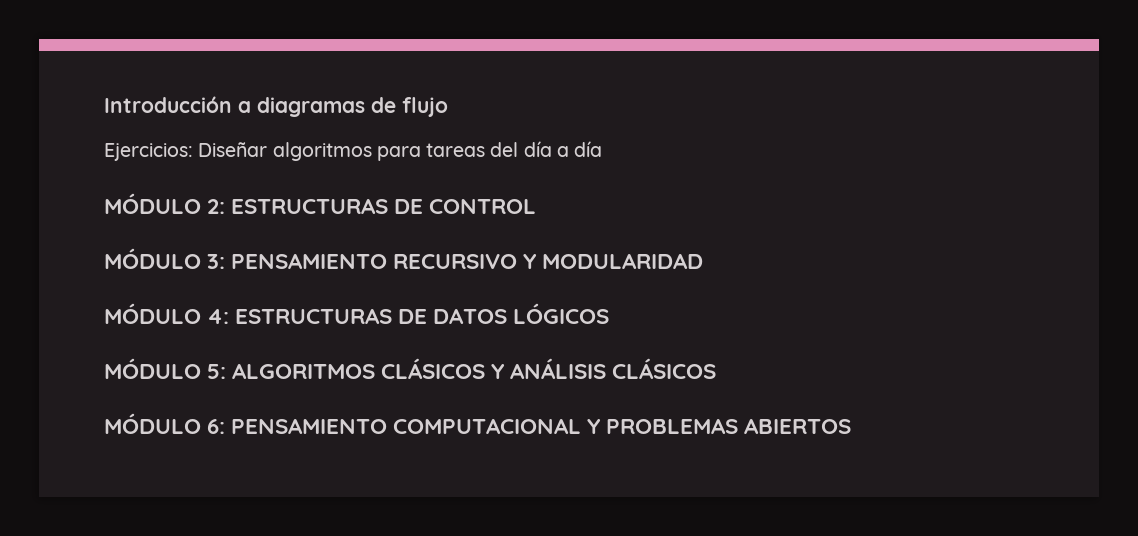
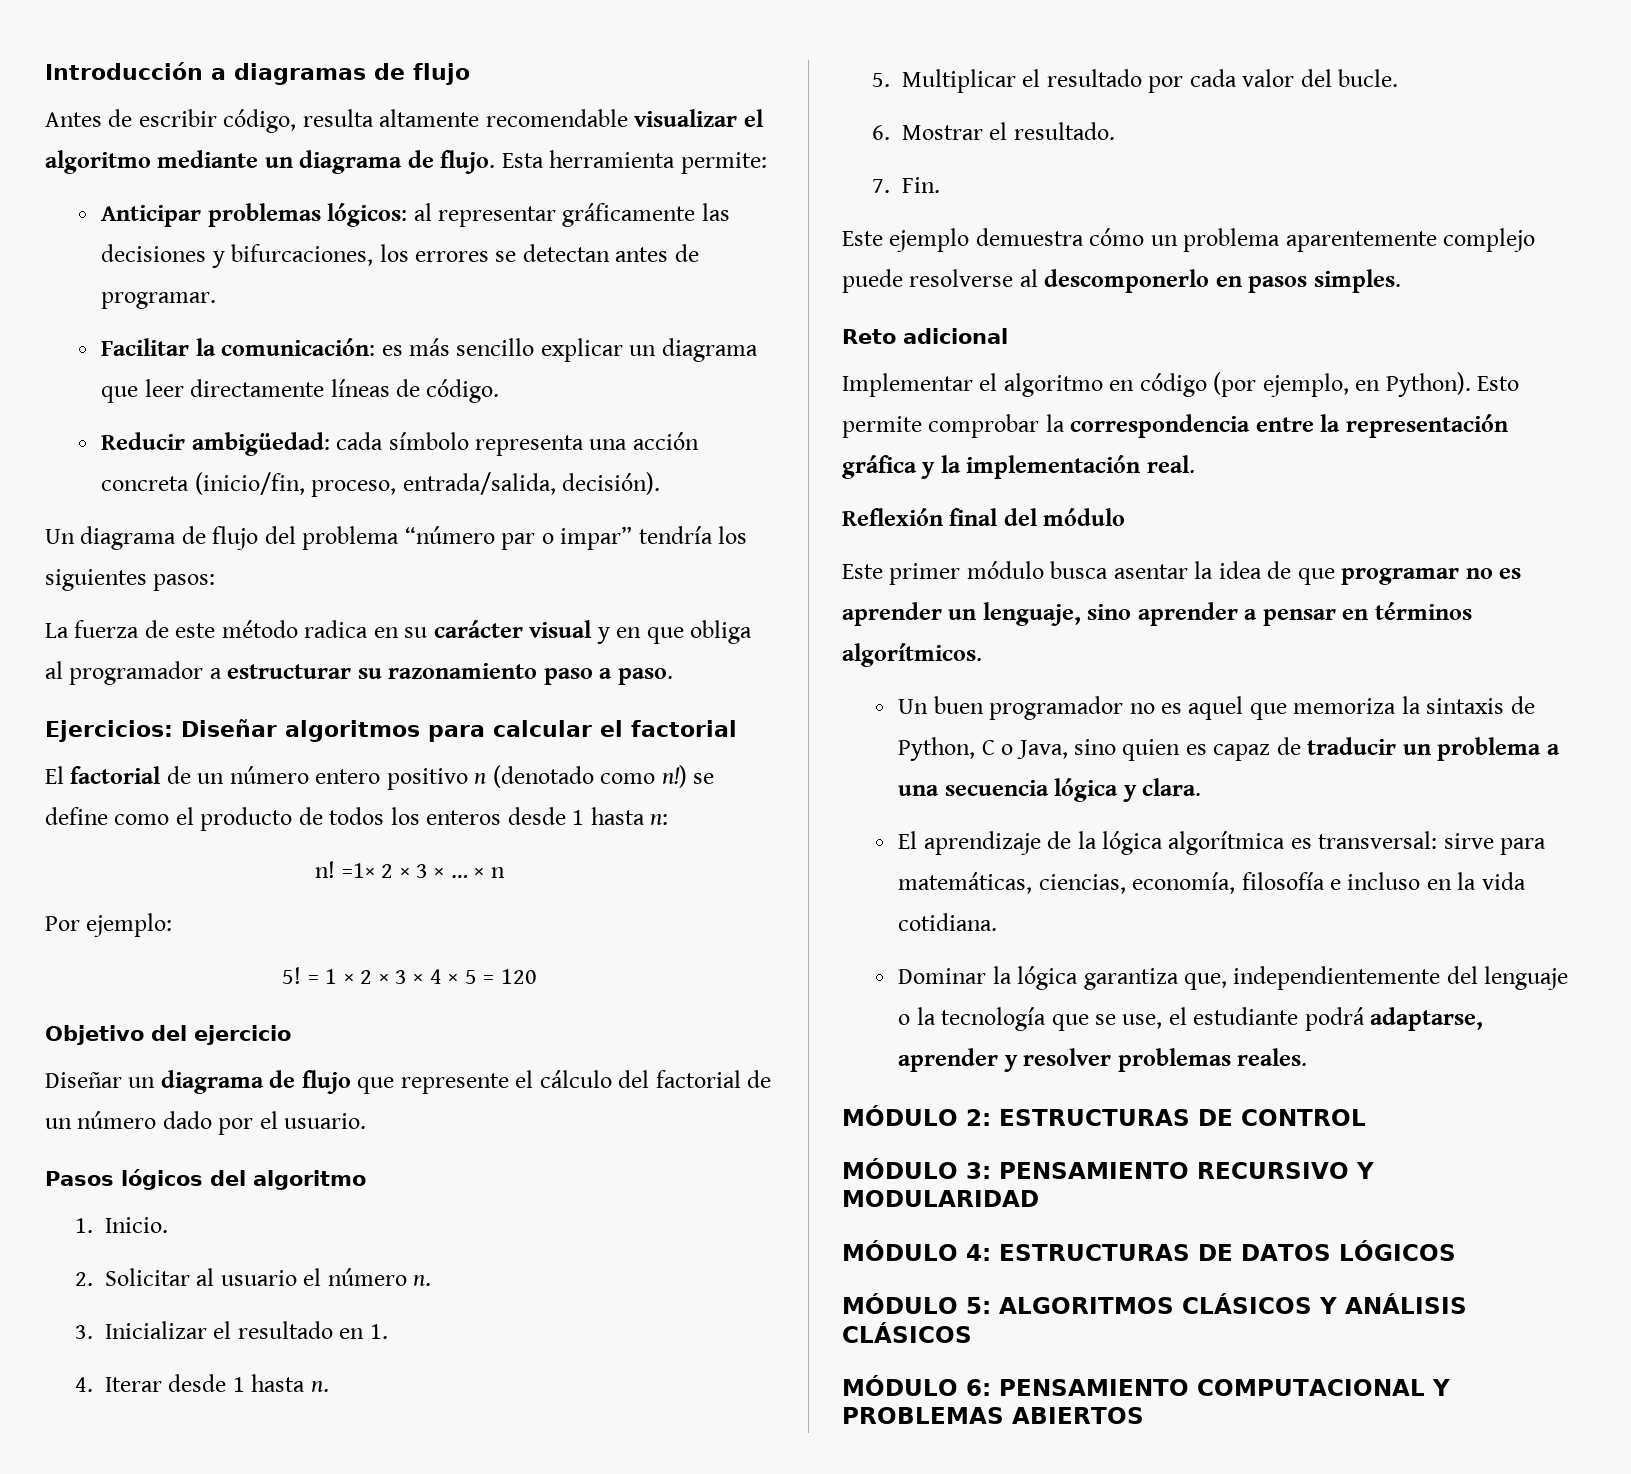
[104,141,603,161] Ejercicios: Diseñar algoritmos para tareas del día a día -> [45,109,764,133] [45,150,767,174] [101,203,730,227] [101,244,699,268] [101,292,217,309] [101,338,758,362] [101,379,500,403] [101,432,699,456] [101,472,660,497] [45,526,748,550] [45,569,216,591] [45,620,753,644] [45,661,673,685] [45,719,737,742] [45,765,715,790] [45,807,669,831] [315,861,505,878] [45,913,173,937] [282,967,537,984] [45,1025,291,1045] [45,1070,772,1094] [45,1111,367,1135] [45,1169,366,1190] [74,1217,168,1233] [74,1268,432,1286] [74,1321,388,1339] [74,1374,329,1392] [871,69,1399,93] [871,122,1115,140] [871,177,940,193] [842,228,1536,252] [842,269,1401,293] [842,328,1008,344] [842,372,1520,397] [842,414,1508,438] [842,455,1195,479] [842,508,1126,526] [842,561,1522,585] [842,602,1472,626] [842,643,982,667] [898,696,1535,720] [898,737,1560,761] [898,778,1201,802] [898,831,1547,855] [898,872,1526,894] [898,913,998,931] [898,966,1569,990] [898,1007,1484,1031] [898,1048,1307,1072] Antes de escribir código, resulta altamente recomendable visualizar el algoritmo mediante un diagrama de flujo. Esta herramienta permite: // Anticipar problemas lógicos: al representar gráficamente las decisiones y bifurcaciones, los errores se detectan antes de programar. // Facilitar la comunicación: es más sencillo explicar un diagrama que leer directamente líneas de código. // Reducir ambigüedad: cada símbolo representa una acción concreta (inicio/fin, proceso, entrada/salida, decisión). // Un diagrama de flujo del problema “número par o impar” tendría los siguientes pasos: // La fuerza de este método radica en su carácter visual y en que obliga al programador a estructurar su razonamiento paso a paso. // Ejercicios: Diseñar algoritmos para calcular el factorial // El factorial de un número entero positivo n (denotado como n!) se define como el producto de todos los enteros desde 1 hasta n: // n! =1× 2 × 3 × … × n // Por ejemplo: // 5! = 1 × 2 × 3 × 4 × 5 = 120 // Objetivo del ejercicio // Diseñar un diagrama de flujo que represente el cálculo del factorial de un número dado por el usuario. // Pasos lógicos del algoritmo // 1. Inicio. // 2. Solicitar al usuario el número n. // 3. Inicializar el resultado en 1. // 4. Iterar desde 1 hasta n. // 5. Multiplicar el resultado por cada valor del bucle. // 6. Mostrar el resultado. // 7. Fin. // Este ejemplo demuestra cómo un problema aparentemente complejo puede resolverse al descomponerlo en pasos simples. // Reto adicional // Implementar el algoritmo en código (por ejemplo, en Python). Esto permite comprobar la correspondencia entre la representación gráfica y la implementación real. // Reflexión final del módulo // Este primer módulo busca asentar la idea de que programar no es aprender un lenguaje, sino aprender a pensar en términos algorítmicos. // Un buen programador no es aquel que memoriza la sintaxis de Python, C o Java, sino quien es capaz de traducir un problema a una secuencia lógica y clara. // El aprendizaje de la lógica algorítmica es transversal: sirve para matemáticas, ciencias, economía, filosofía e incluso en la vida cotidiana. // Dominar la lógica garantiza que, independientemente del lenguaje o la tecnología que se use, el estudiante podrá adaptarse, aprender y resolver problemas reales.

